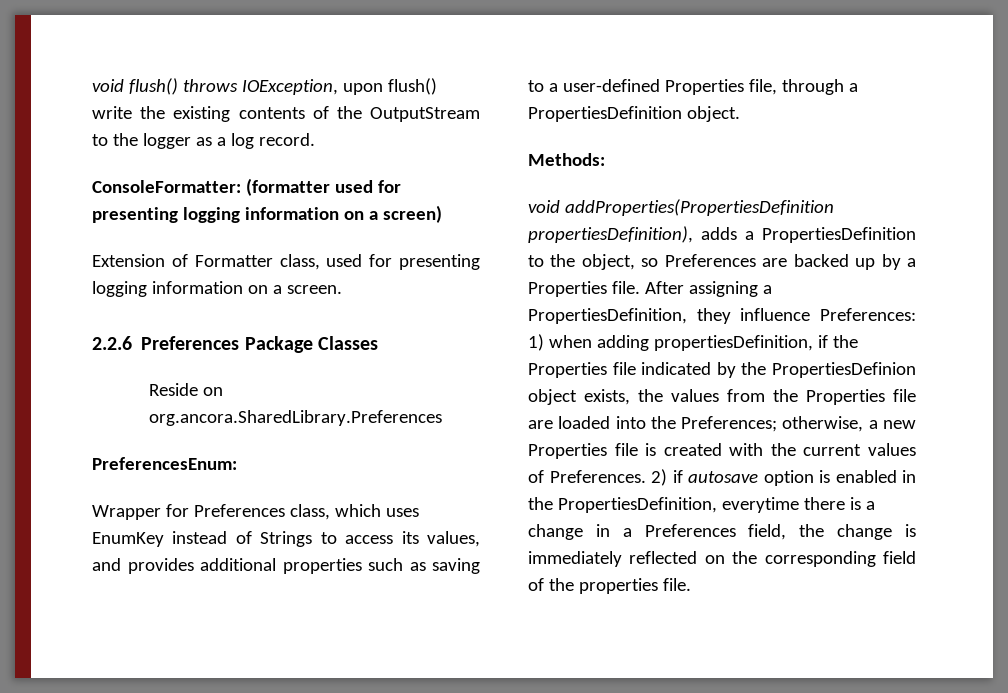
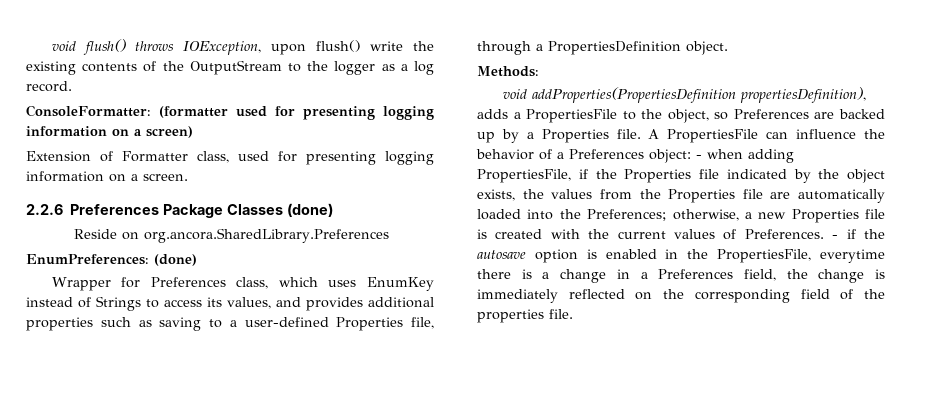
(379, 343) none -> [286,203,333,217] (done)
[92,457,237,470] PreferencesEnum: -> [26,254,197,266] EnumPreferences: (done)
[762,227,916,243] PropertiesDefinition -> [526,109,618,123] PropertiesFile
[644,281,772,297] [528,308,916,324] [528,334,544,351] After assigning a PropertiesDefinition, they influence Preferences: 1) -> [648,129,885,143] [476,149,702,163] A PropertiesFile can influence the behavior of a Preferences object: -
[653,335,813,351] propertiesDefinition, -> [477,169,571,183] PropertiesFile,
[772,362,916,378] PropertiesDefinion -> (840, 174) none
(553, 424) none -> [798,189,885,203] automatically
[651,469,683,486] 2) if -> [832,229,885,239] - if the
[557,497,717,513] PropertiesDefinition, -> [717,249,812,263] PropertiesFile,

